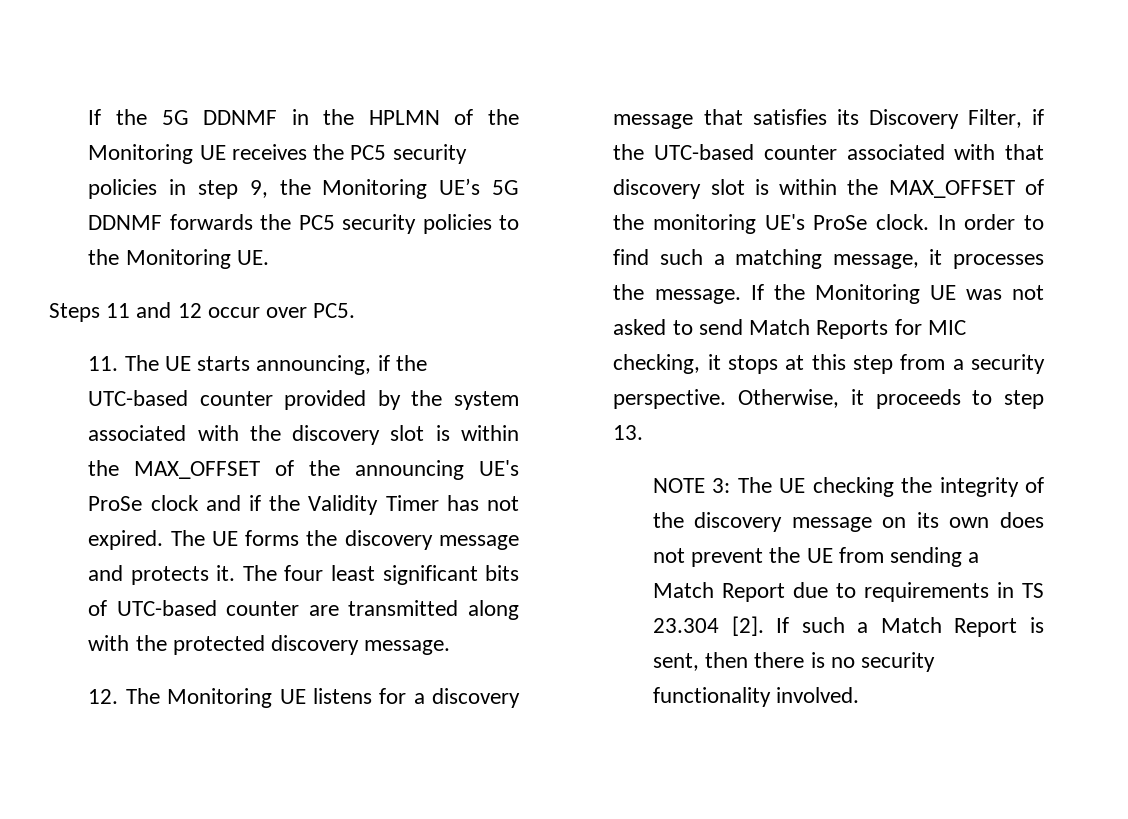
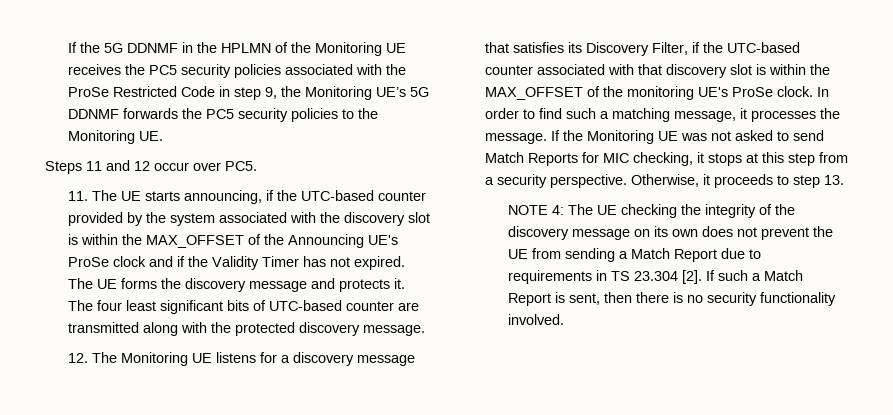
(158, 189) none -> [284,64,406,75] [67,86,215,97] associated with the ProSe Restricted Code
[355,460,465,480] announcing -> [287,234,364,248] Announcing
[712,478,731,493] 3: -> [551,205,564,215] 4:

